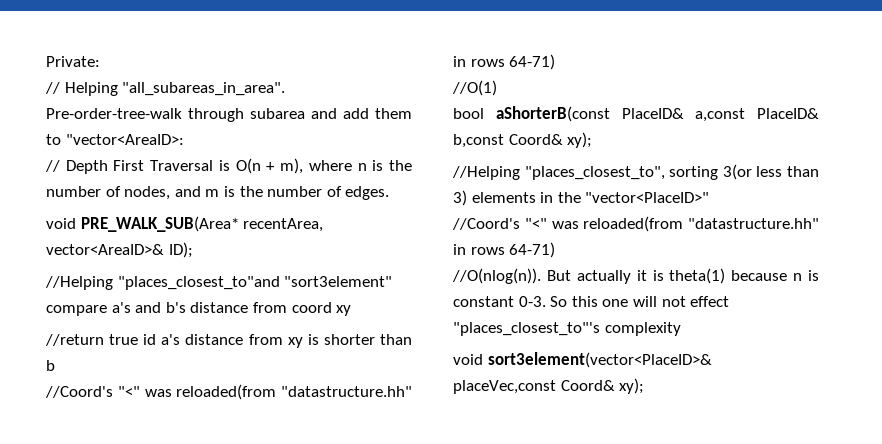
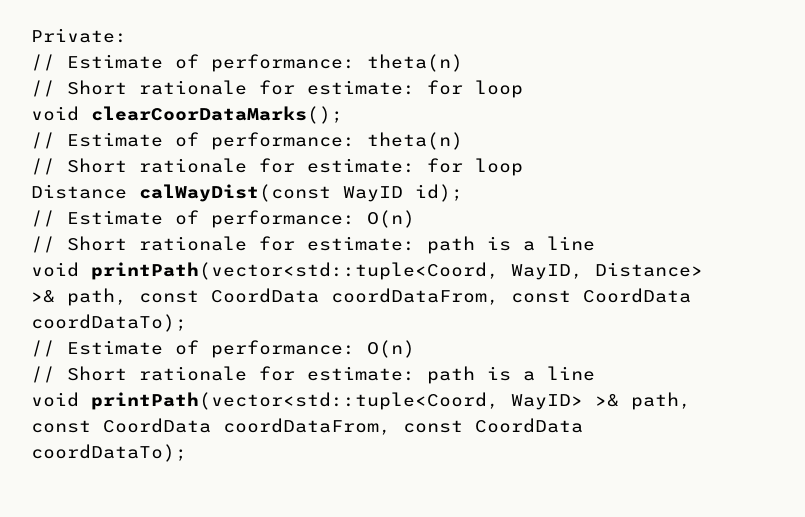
[64,82,286,96] [46,108,412,122] [46,134,184,145] [45,158,413,174] [46,186,390,200] [46,216,324,232] [46,242,193,258] [45,276,393,290] [46,302,352,316] [45,334,412,348] [46,360,55,371] [45,384,412,400] [453,54,556,70] [452,80,497,96] [453,106,819,122] [453,132,593,148] [452,164,820,180] [453,190,710,206] [452,216,819,232] [453,242,556,258] [452,268,819,284] [453,296,730,307] [453,322,681,336] [453,352,712,368] [453,378,645,394] Helping "all_subareas_in_area". Pre-order-tree-walk through subarea and add them to "vector<AreaID>: // // Depth First Traversal is O(n + m), where n is the number of nodes, and m is the number of edges. // void PRE_WALK_SUB(Area* recentArea, vector<AreaID>& ID); // //Helping "places_closest_to"and "sort3element" compare a's and b's distance from coord xy // //return true id a's distance from xy is shorter than b // //Coord's "<" was reloaded(from "datastructure.hh" in rows 64-71) // //O(1) // bool aShorterB(const PlaceID& a,const PlaceID& b,const Coord& xy); // //Helping "places_closest_to", sorting 3(or less than 3) elements in the "vector<PlaceID>" // //Coord's "<" was reloaded(from "datastructure.hh" in rows 64-71) // //O(nlog(n)). But actually it is theta(1) because n is constant 0-3. So this one will not effect "places_closest_to"'s complexity // void sort3element(vector<PlaceID>& placeVec,const Coord& xy); -> [67,54,463,72] [31,80,523,98] [31,106,343,124] [31,132,463,150] [31,158,523,176] [31,184,463,202] [31,210,415,228] [31,236,595,254] [31,262,703,280] [31,288,691,306] [31,314,187,332] [31,340,415,358] [31,366,595,384] [31,392,691,410] [31,418,583,435] [31,444,187,462] Estimate of performance: theta(n) // // Short rationale for estimate: for loop // void clearCoorDataMarks(); // // Estimate of performance: theta(n) // // Short rationale for estimate: for loop // Distance calWayDist(const WayID id); // // Estimate of performance: O(n) // // Short rationale for estimate: path is a line // void printPath(vector<std::tuple<Coord, WayID, Distance> >& path, const CoordData coordDataFrom, const CoordData coordDataTo); // // Estimate of performance: O(n) // // Short rationale for estimate: path is a line // void printPath(vector<std::tuple<Coord, WayID> >& path, const CoordData coordDataFrom, const CoordData coordDataTo);

